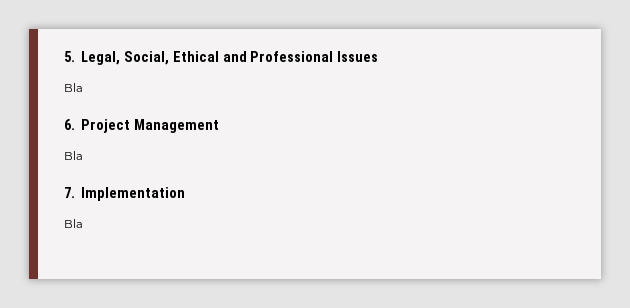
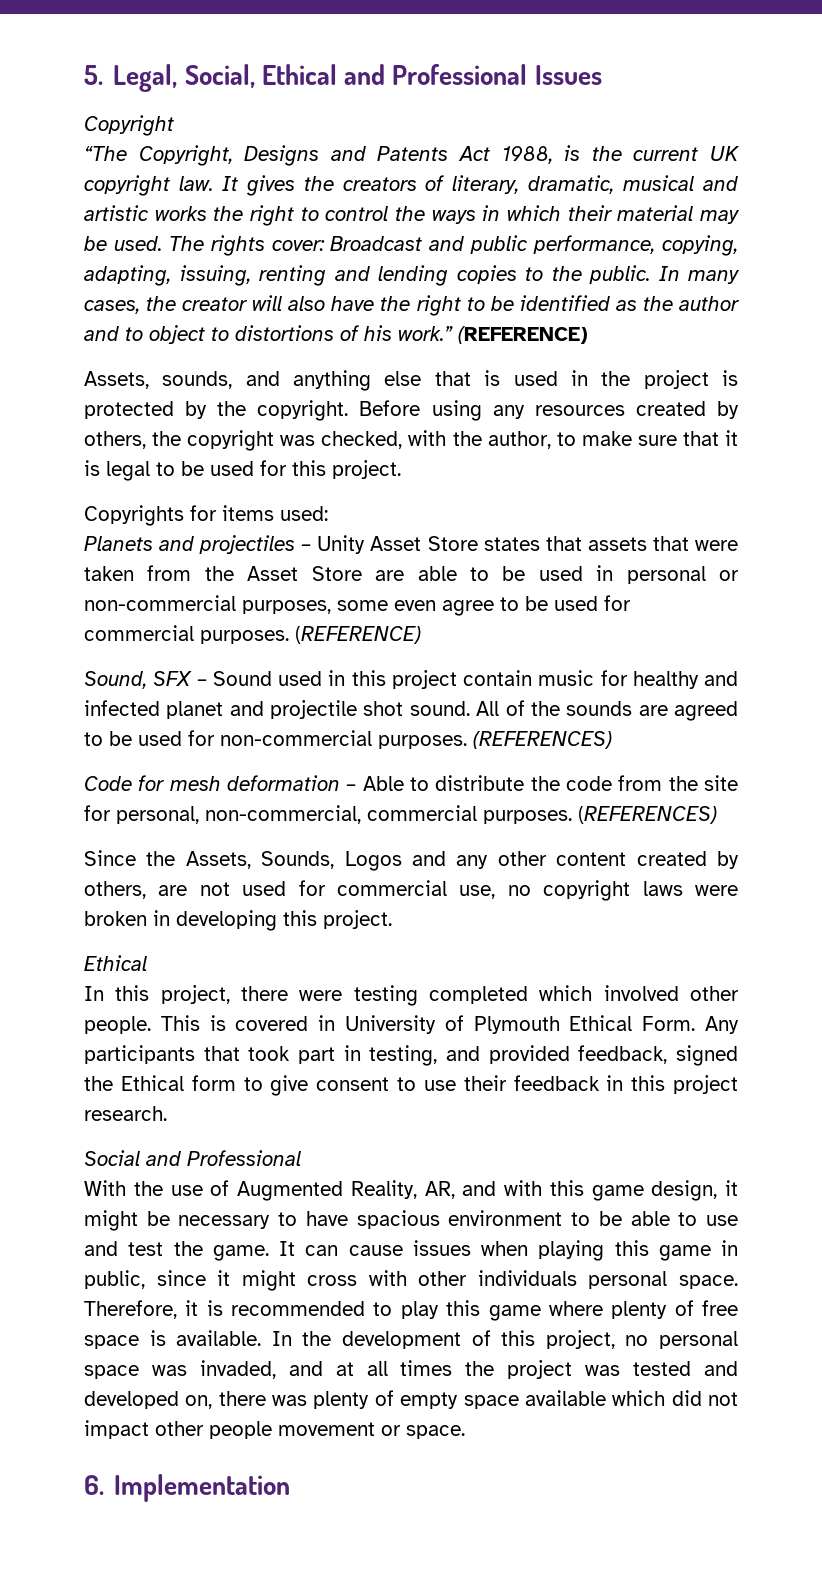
[64,83,83,92] [64,119,219,133] [64,151,83,160] [64,187,75,198] Bla // 6. Project Management // Bla // 7. -> [84,115,174,136] [84,145,741,166] [84,175,738,196] [84,205,740,226] [84,235,739,256] [84,265,740,286] [84,295,741,316] [84,325,588,344] [84,370,739,391] [84,400,739,421] [84,430,739,451] [84,460,401,481] [84,505,328,526] [84,535,738,554] [84,565,739,584] [84,595,631,616] [84,625,421,644] [84,670,738,689] [84,700,739,721] [84,730,612,749] [84,775,738,791] [84,805,717,824] [84,850,739,871] [84,880,738,901] [84,910,392,931] [84,955,147,971] [84,985,739,1006] [84,1015,739,1034] [84,1045,739,1066] [84,1075,739,1096] [84,1106,167,1121] [84,1150,301,1166] [84,1180,738,1201] [84,1210,739,1231] [84,1240,738,1261] [84,1270,738,1291] [84,1300,739,1321] [84,1330,739,1349] [84,1360,738,1379] [84,1390,739,1409] [84,1420,465,1439] [84,1475,104,1495] Copyright // “The Copyright, Designs and Patents Act 1988, is the current UK copyright law. It gives the creators of literary, dramatic, musical and artistic works the right to control the ways in which their material may be used. The rights cover: Broadcast and public performance, copying, adapting, issuing, renting and lending copies to the public. In many cases, the creator will also have the right to be identified as the author and to object to distortions of his work.” (REFERENCE) // Assets, sounds, and anything else that is used in the project is protected by the copyright. Before using any resources created by others, the copyright was checked, with the author, to make sure that it is legal to be used for this project. // Copyrights for items used: // Planets and projectiles – Unity Asset Store states that assets that were taken from the Asset Store are able to be used in personal or non-commercial purposes, some even agree to be used for commercial purposes. (REFERENCE) // Sound, SFX – Sound used in this project contain music for healthy and infected planet and projectile shot sound. All of the sounds are agreed to be used for non-commercial purposes. (REFERENCES) // Code for mesh deformation – Able to distribute the code from the site for personal, non-commercial, commercial purposes. (REFERENCES) // Since the Assets, Sounds, Logos and any other content created by others, are not used for commercial use, no copyright laws were broken in developing this project. // Ethical // In this project, there were testing completed which involved other people. This is covered in University of Plymouth Ethical Form. Any participants that took part in testing, and provided feedback, signed the Ethical form to give consent to use their feedback in this project research. // Social and Professional // With the use of Augmented Reality, AR, and with this game design, it might be necessary to have spacious environment to be able to use and test the game. It can cause issues when playing this game in public, since it might cross with other individuals personal space. Therefore, it is recommended to play this game where plenty of free space is available. In the development of this project, no personal space was invaded, and at all times the project was tested and developed on, there was plenty of empty space available which did not impact other people movement or space. // 6.
[64,219,83,228] // Bla -> (291, 1488) none

